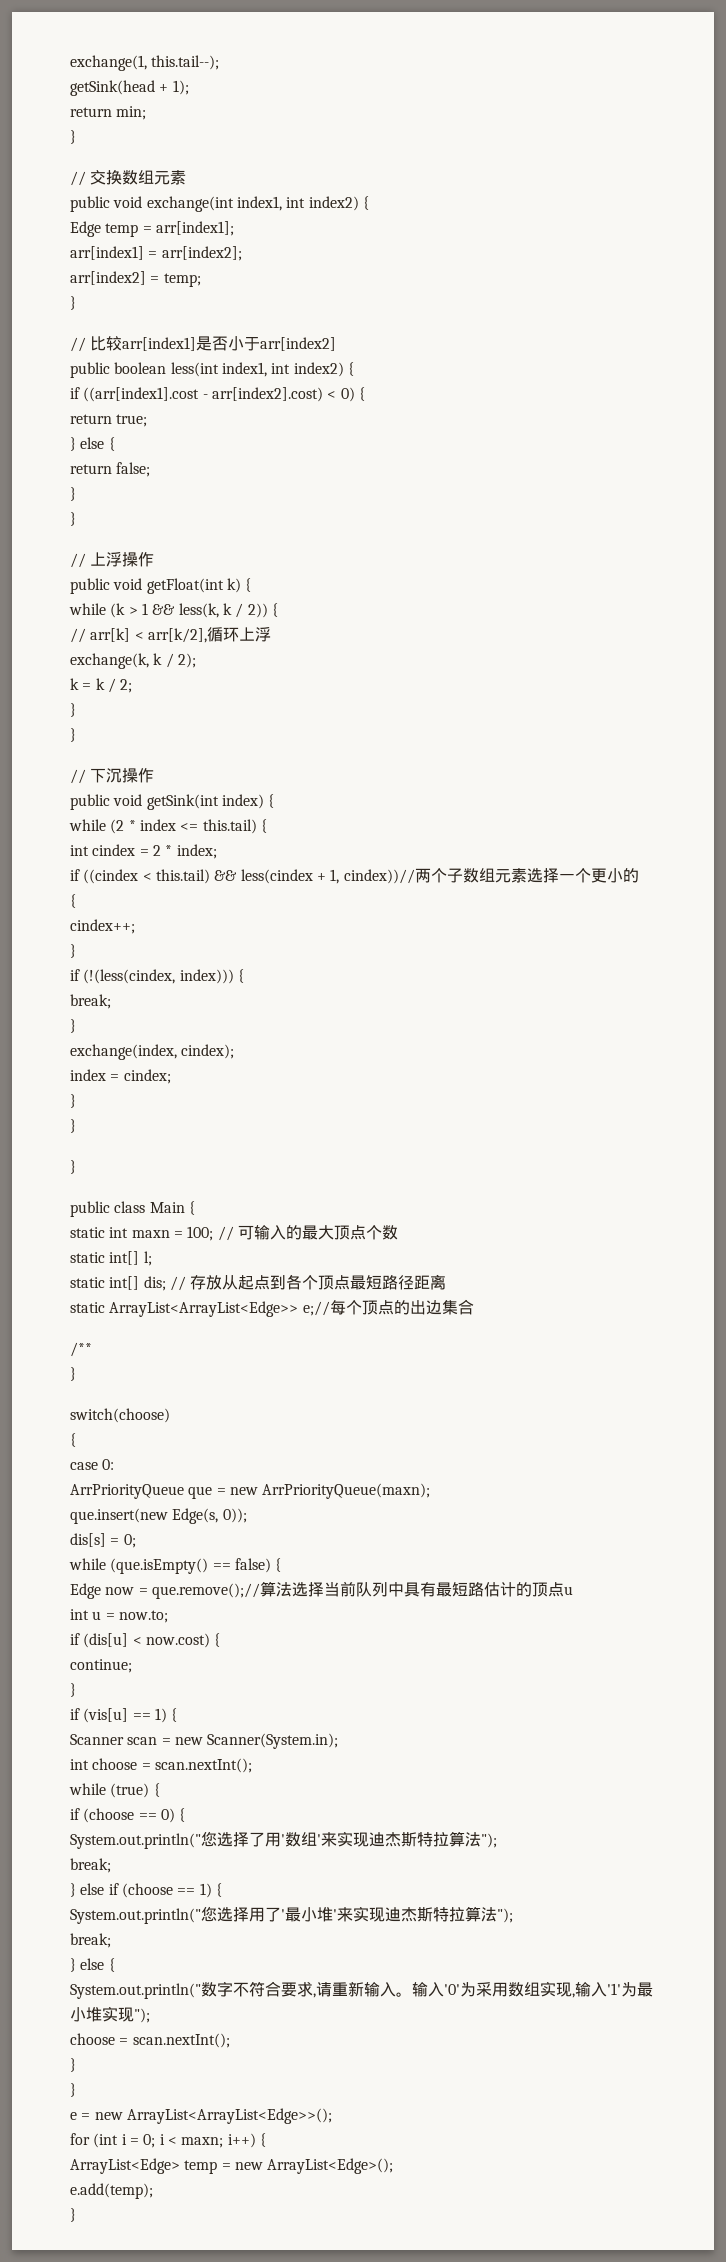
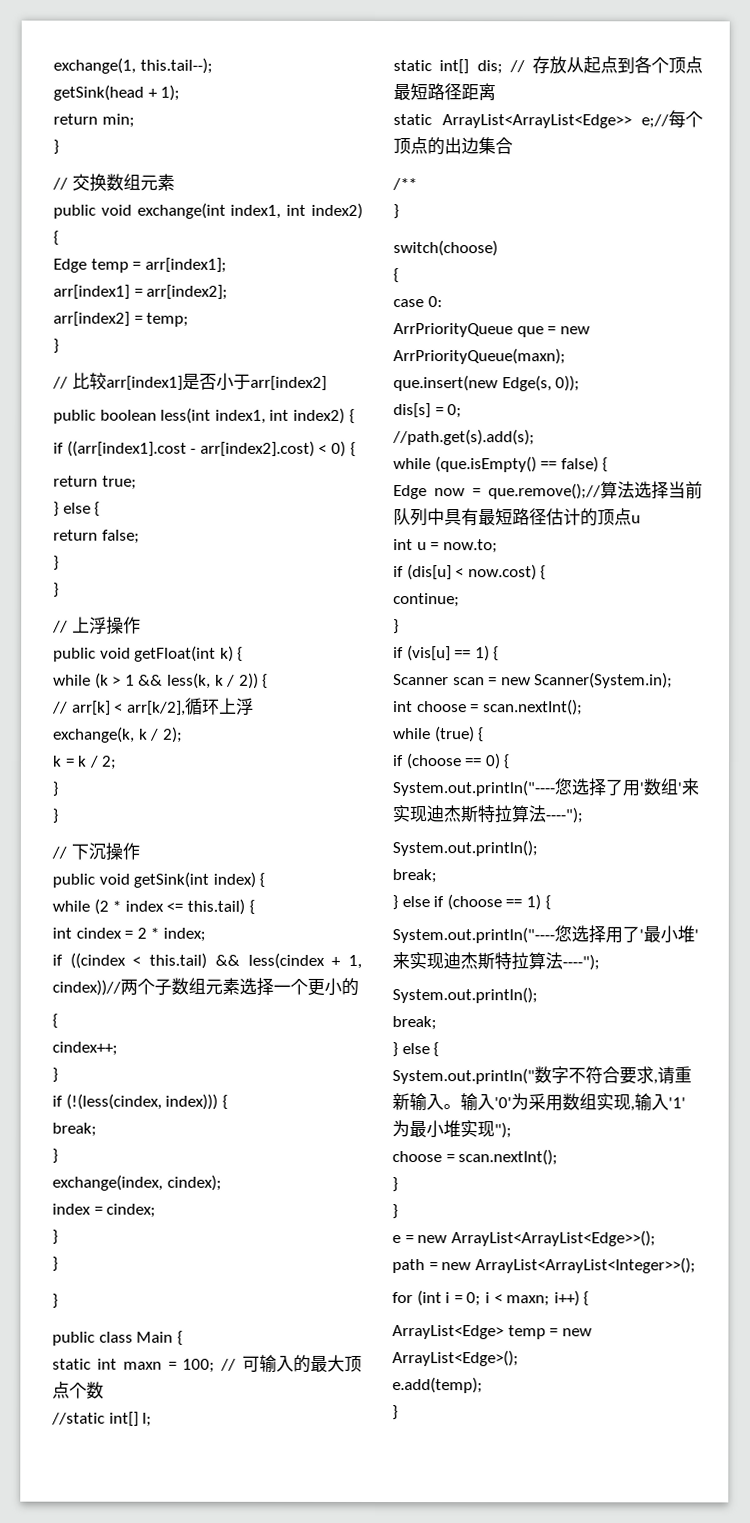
[70,1252,105,1263] static -> [51,1412,105,1425] //static
(136, 1541) none -> [392,429,535,446] // //path.get(s).add(s);
(484, 1589) none -> [529,508,547,526] 径
[70,1833,201,1849] System.out.println(" -> [392,780,555,797] System.out.println("----
[481,1833,497,1848] "); -> [545,807,583,824] [392,840,538,857] ----"); // System.out.println();
[70,1908,201,1924] System.out.println(" -> [392,927,555,944] System.out.println("----
[497,1908,513,1923] "); -> [562,954,600,971] [392,987,538,1004] ----"); // System.out.println();
(332, 2116) none -> [392,1257,696,1274] // path = new ArrayList<ArrayList<Integer>>();

